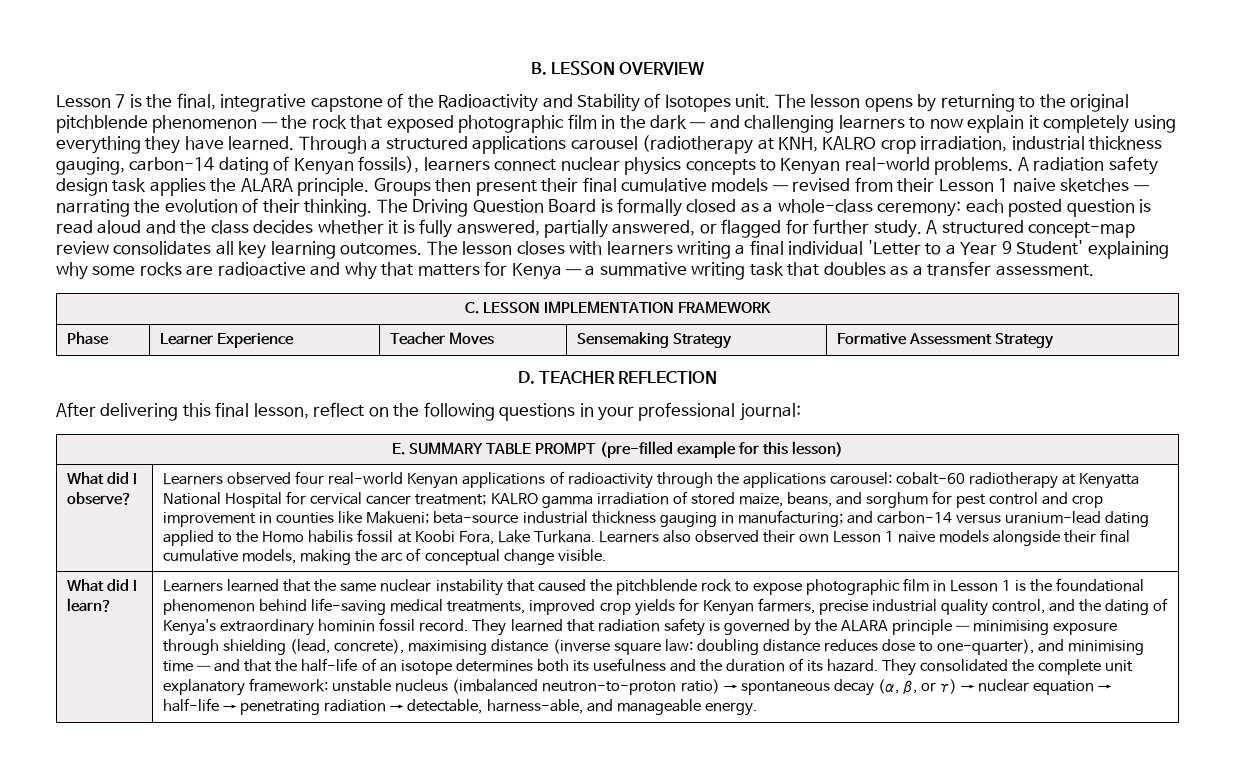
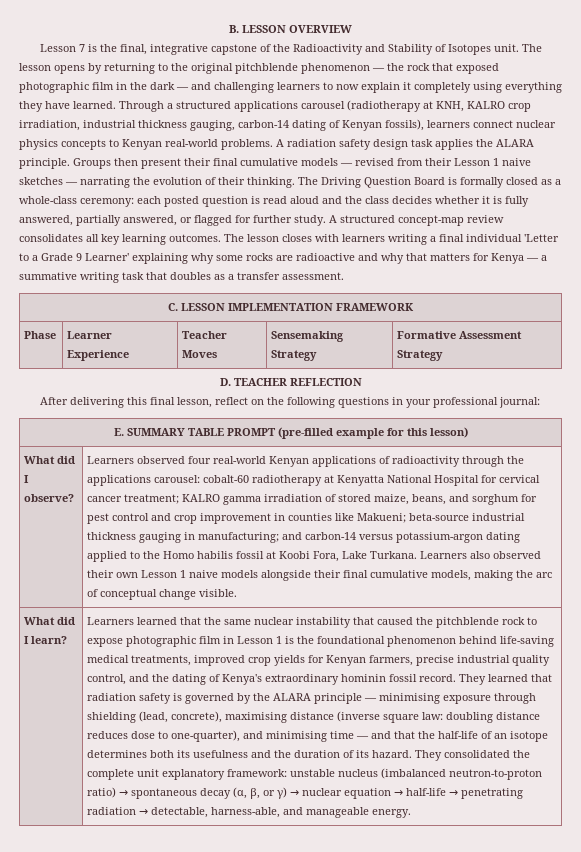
[960,240,1084,255] Year 9 Student' -> [41,253,129,261] Grade 9 Learner'
[1004,511,1101,524] uranium-lead -> [396,532,484,543] potassium-argon

